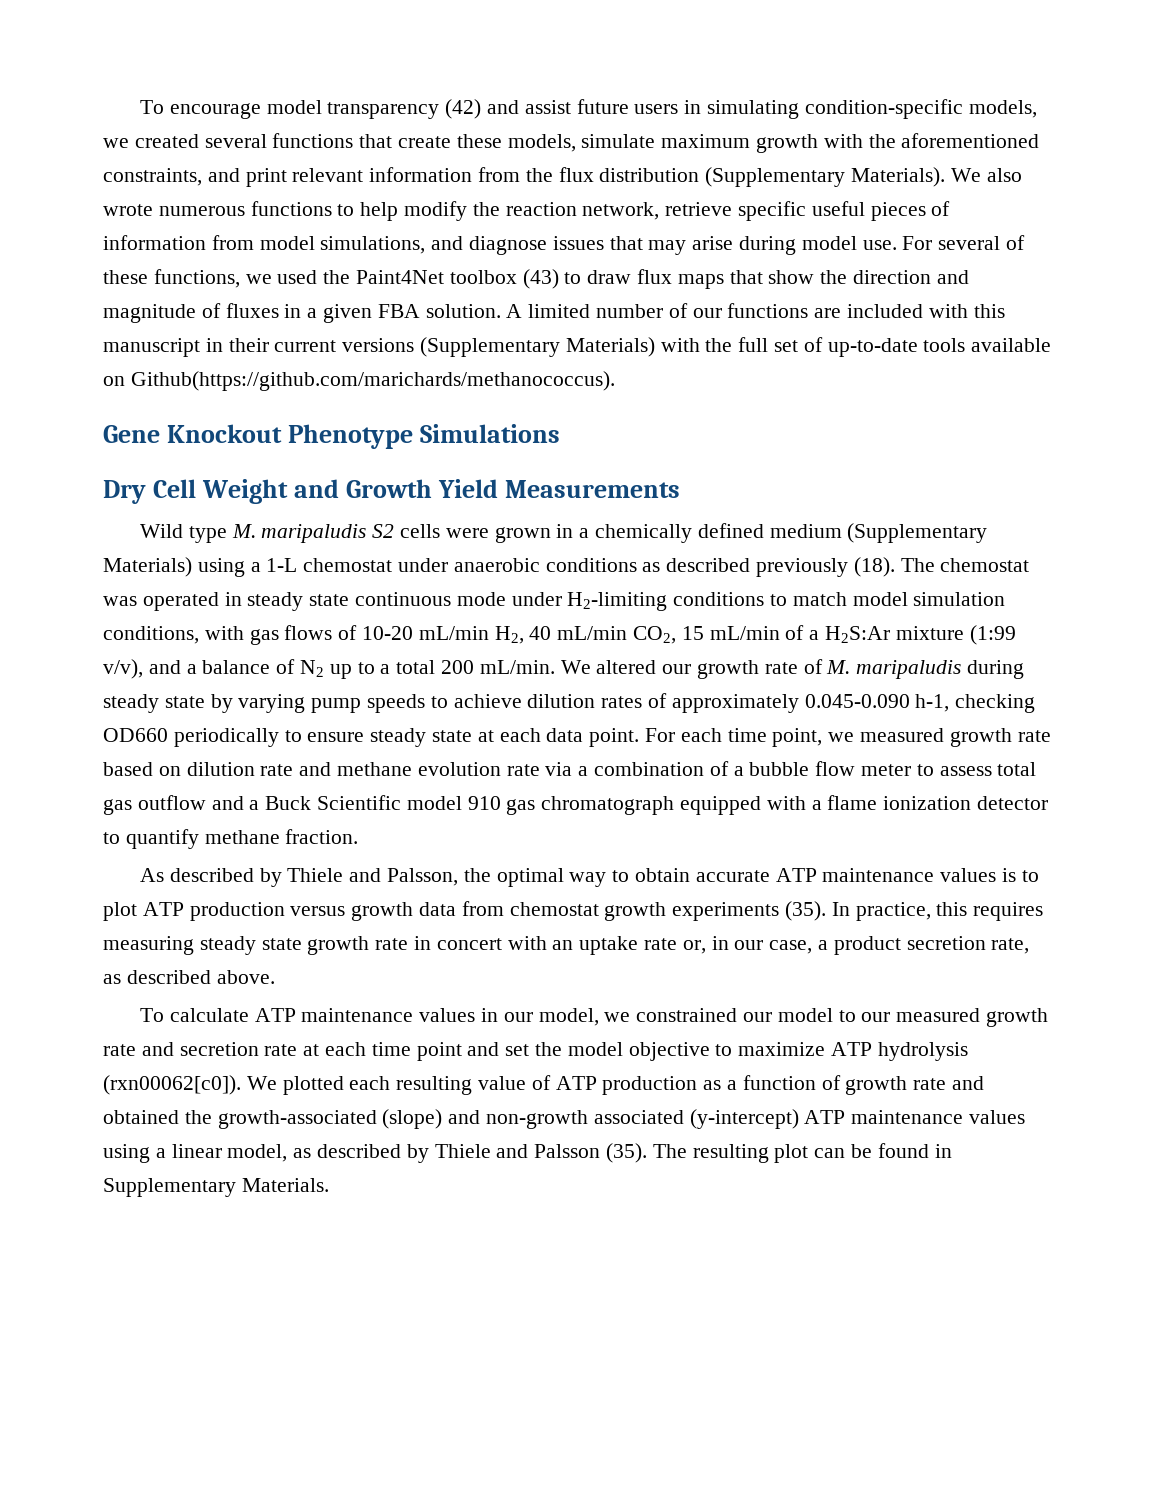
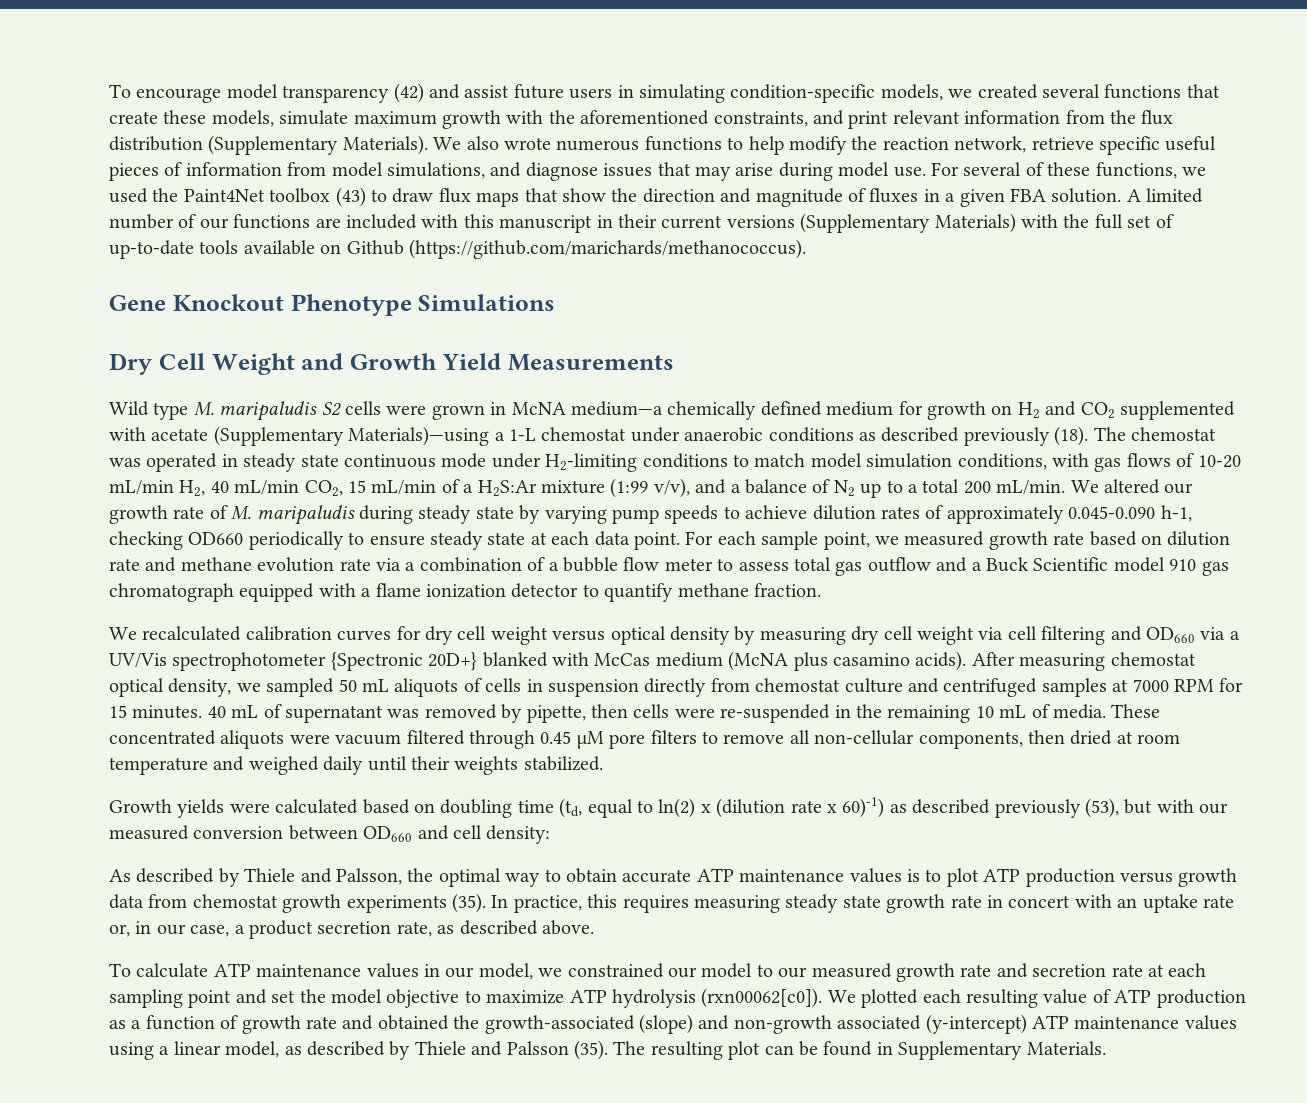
[130,371,615,391] Github(https://github.com/marichards/methanococcus). -> [346,239,806,259] Github (https://github.com/marichards/methanococcus).
[579,528,590,538] a -> [511,401,663,416] McNA medium—a
[847,523,988,543] [103,557,245,577] (Supplementary Materials) using -> [898,401,1235,420] [109,426,490,446] for growth on H2 and CO2 supplemented with acetate (Supplementary Materials)—using
[727,728,767,742] time -> [761,531,819,550] sample
(359, 836) none -> [109,626,1240,645] [109,651,1196,671] [109,678,1244,697] [109,704,1161,723] [109,730,1181,749] [109,756,603,775] [109,797,1229,818] [109,825,551,844] // We recalculated calibration curves for dry cell weight versus optical density by measuring dry cell weight via cell filtering and OD660 via a UV/Vis spectrophotometer {Spectronic 20D+} blanked with McCas medium (McNA plus casamino acids). After measuring chemostat optical density, we sampled 50 mL aliquots of cells in suspension directly from chemostat culture and centrifuged samples at 7000 RPM for 15 minutes. 40 mL of supernatant was removed by pipette, then cells were re-suspended in the remaining 10 mL of media. These concentrated aliquots were vacuum filtered through 0.45 µM pore filters to remove all non-cellular components, then dried at room temperature and weighed daily until their weights stabilized. // Growth yields were calculated based on doubling time (td, equal to ln(2) x (dilution rate x 60)-1) as described previously (53), but with our measured conversion between OD660 and cell density:
[371,1042,411,1056] time -> [109,989,183,1008] sampling

